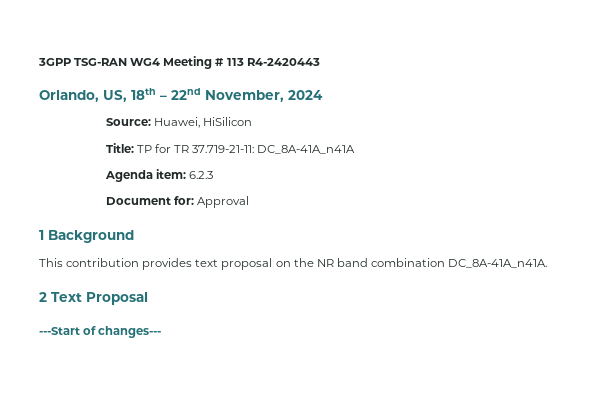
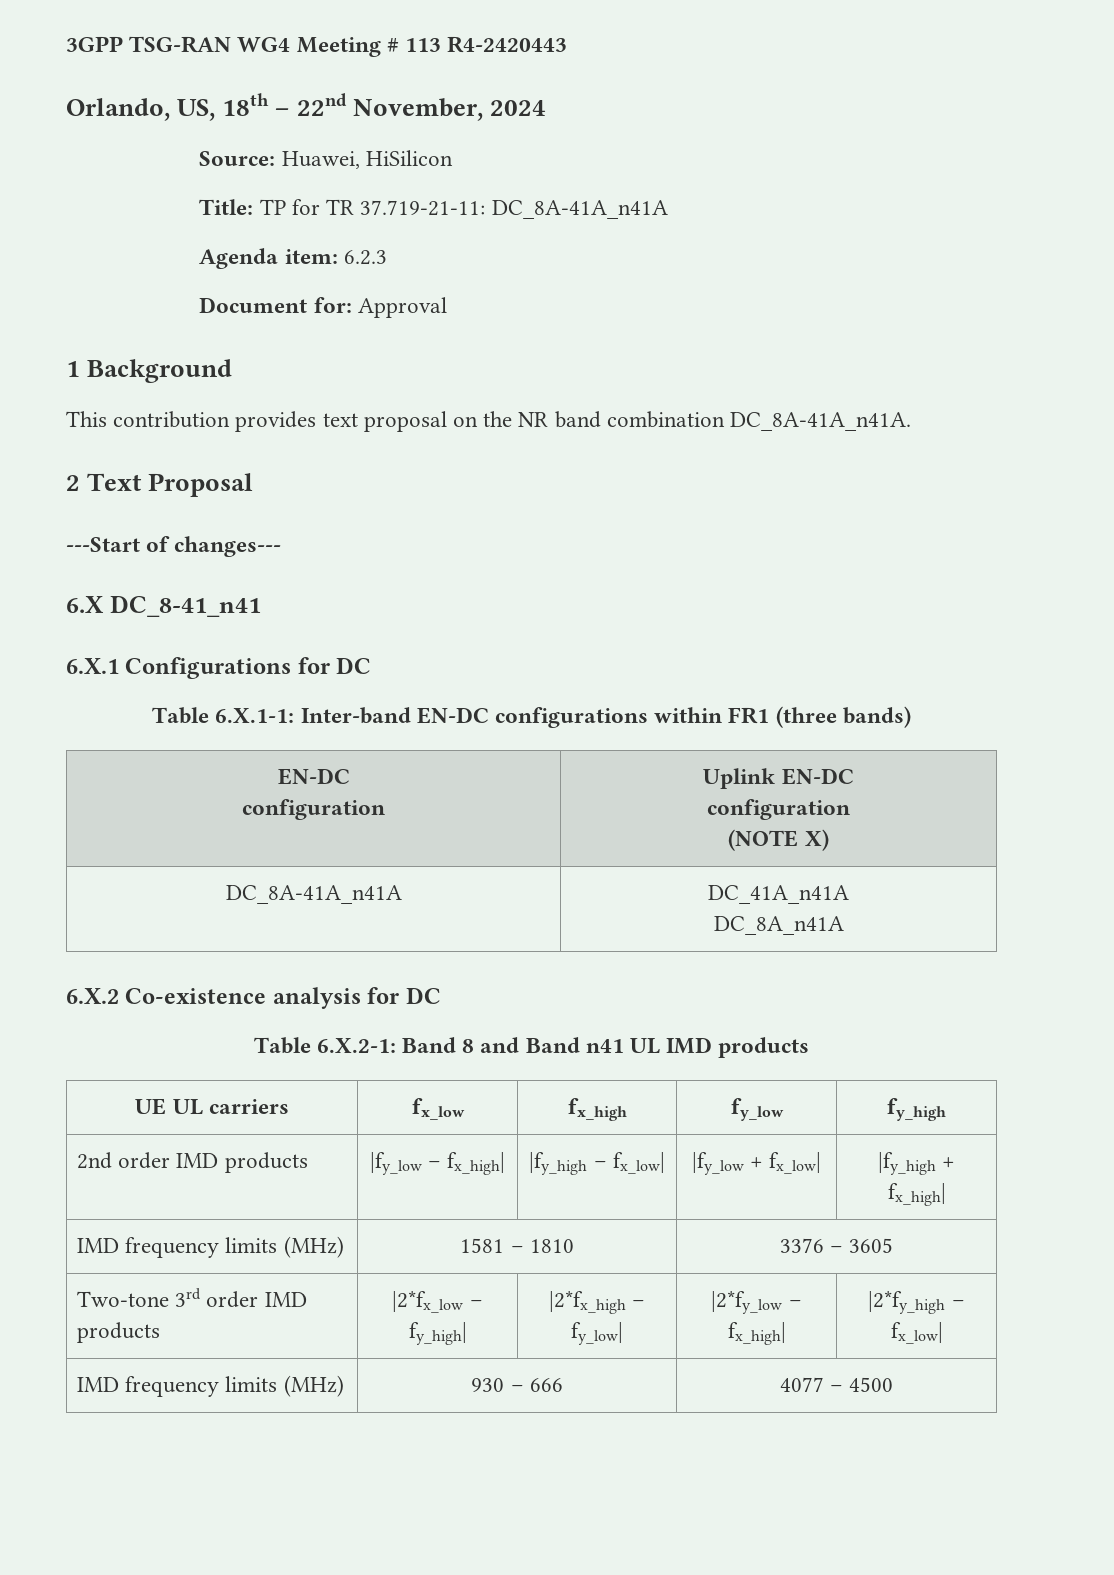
(162, 332) none -> [66,595,261,617] [66,657,372,679] [152,706,911,728] [277,768,350,785] [242,799,385,820] [703,768,854,789] [707,799,850,820] [728,829,829,851] [225,885,402,904] [708,885,849,904] [713,916,844,935] [66,987,441,1009] [253,1037,810,1058] [135,1098,289,1115] [411,1098,465,1120] [567,1098,627,1121] [730,1098,784,1121] [887,1098,946,1121] [76,1152,308,1173] [369,1152,506,1175] [529,1152,665,1175] [691,1152,822,1175] [877,1152,956,1175] [887,1183,946,1206] [76,1236,344,1258] [460,1238,574,1253] [779,1238,894,1253] [76,1288,307,1308] [76,1322,160,1343] [392,1290,483,1313] [408,1322,467,1345] [548,1290,646,1314] [571,1322,623,1345] [711,1290,802,1314] [727,1322,786,1345] [868,1290,965,1314] [890,1322,943,1344] [76,1375,344,1397] [471,1378,563,1392] [779,1377,894,1392] // 6.X DC_8-41_n41 // 6.X.1 Configurations for DC // Table 6.X.1-1: Inter-band EN-DC configurations within FR1 (three bands) // EN-DC // configuration | Uplink EN-DC // configuration // (NOTE X) // DC_8A-41A_n41A | DC_41A_n41A // DC_8A_n41A // 6.X.2 Co-existence analysis for DC // Table 6.X.2-1: Band 8 and Band n41 UL IMD products // UE UL carriers | fx_low | fx_high | fy_low | fy_high // 2nd order IMD products | |fy_low – fx_high| | |fy_high – fx_low| | |fy_low + fx_low| | |fy_high + fx_high| // IMD frequency limits (MHz) | 1581 – 1810 | 3376 – 3605 // Two-tone 3rd order IMD products | |2*fx_low – fy_high| | |2*fx_high – fy_low| | |2*fy_low – fx_high| | |2*fy_high – fx_low| // IMD frequency limits (MHz) | 930 – 666 | 4077 – 4500

